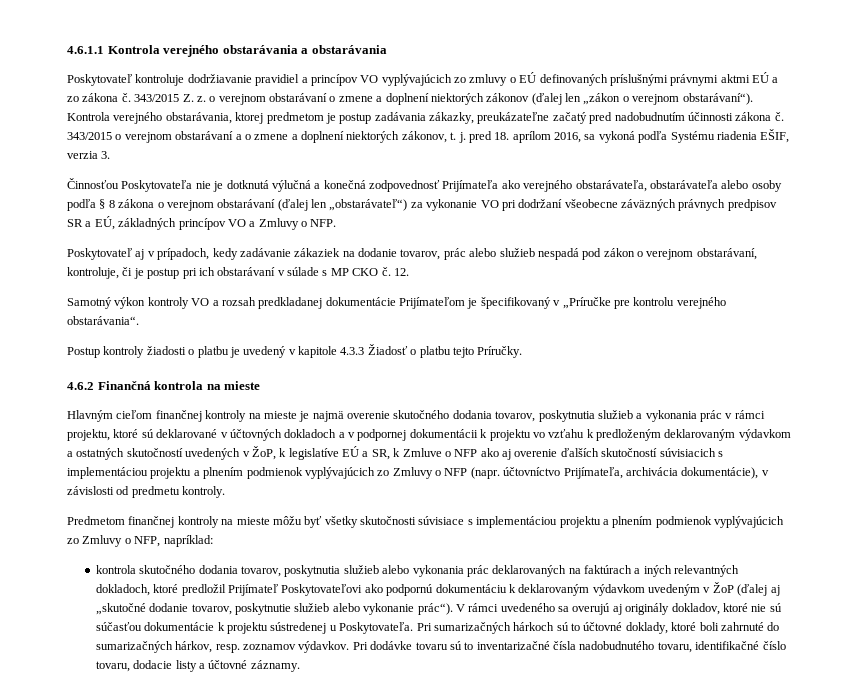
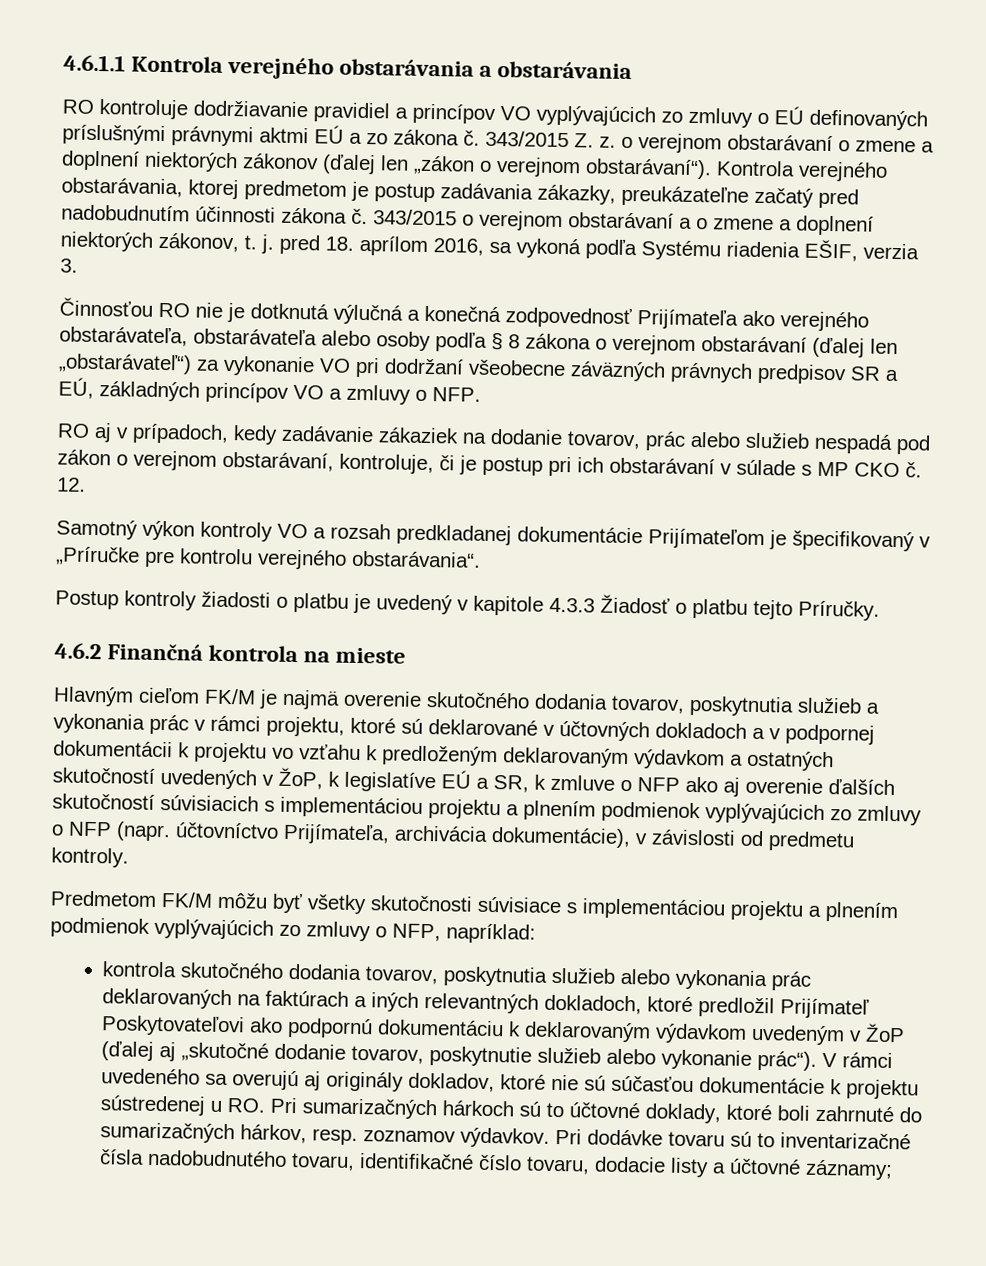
[67,74,132,86] Poskytovateľ -> [62,99,94,114] RO
[121,180,193,192] Poskytovateľa -> [158,302,190,318] RO
[258,218,299,230] Zmluvy -> [346,384,411,405] zmluvy
[67,248,132,260] Poskytovateľ -> [57,423,90,438] RO
[155,410,297,422] finančnej kontroly na mieste -> [204,688,256,705] FK/M
[402,448,442,457] Zmluve -> [550,774,615,791] zmluve
[392,467,433,479] Zmluvy -> [857,805,922,826] zmluvy
[128,516,270,528] finančnej kontroly na mieste -> [161,892,213,908] FK/M
[82,535,123,547] Zmluvy -> [306,921,371,942] zmluvy
[339,622,414,634] Poskytovateľa. -> [227,1098,266,1113] RO.
[250,660,300,672] záznamy. -> [805,1159,894,1181] záznamy;

